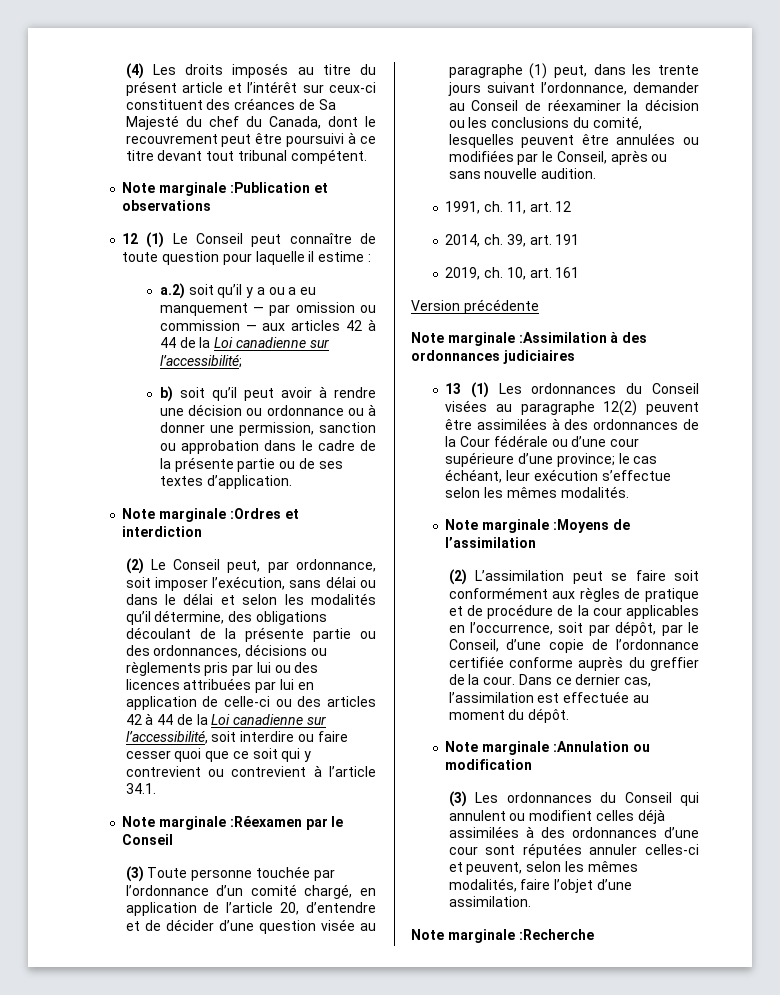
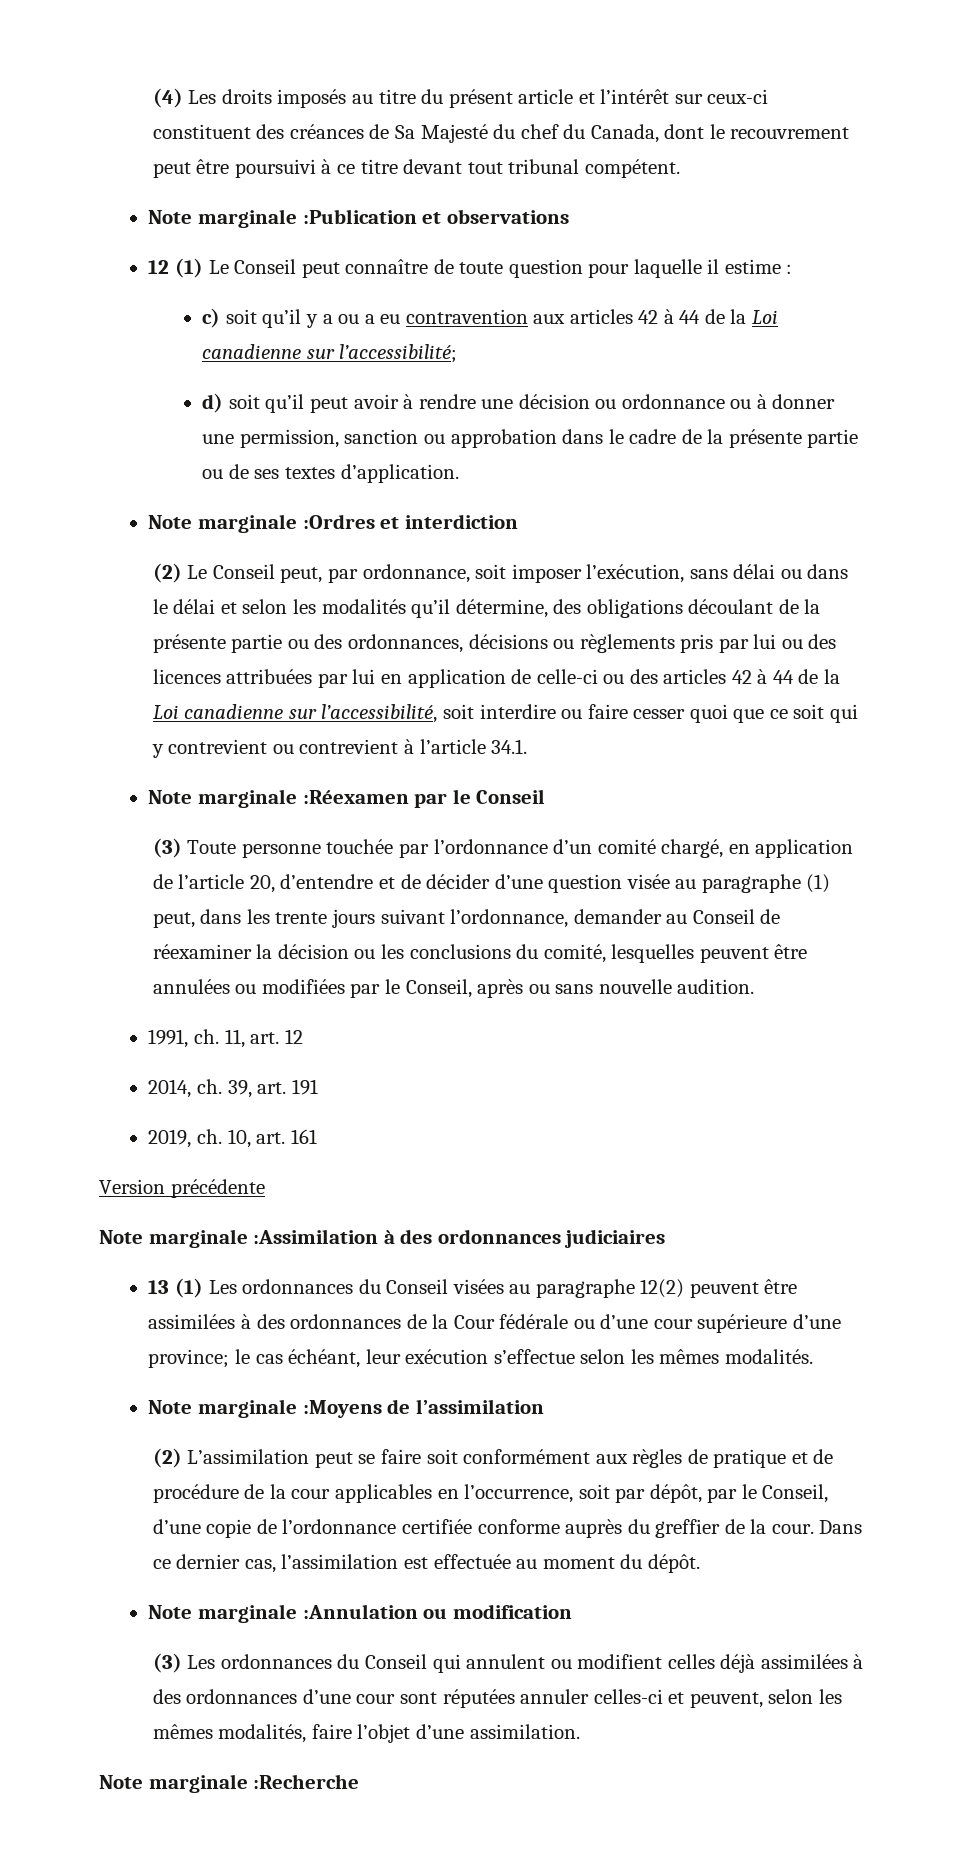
[159,283,185,299] a.2) -> [202,308,221,328] c)
[159,302,376,316] [159,320,257,331] manquement — par omission ou commission — -> [405,309,528,324] contravention
[159,386,173,402] b) -> [202,393,224,413] d)

